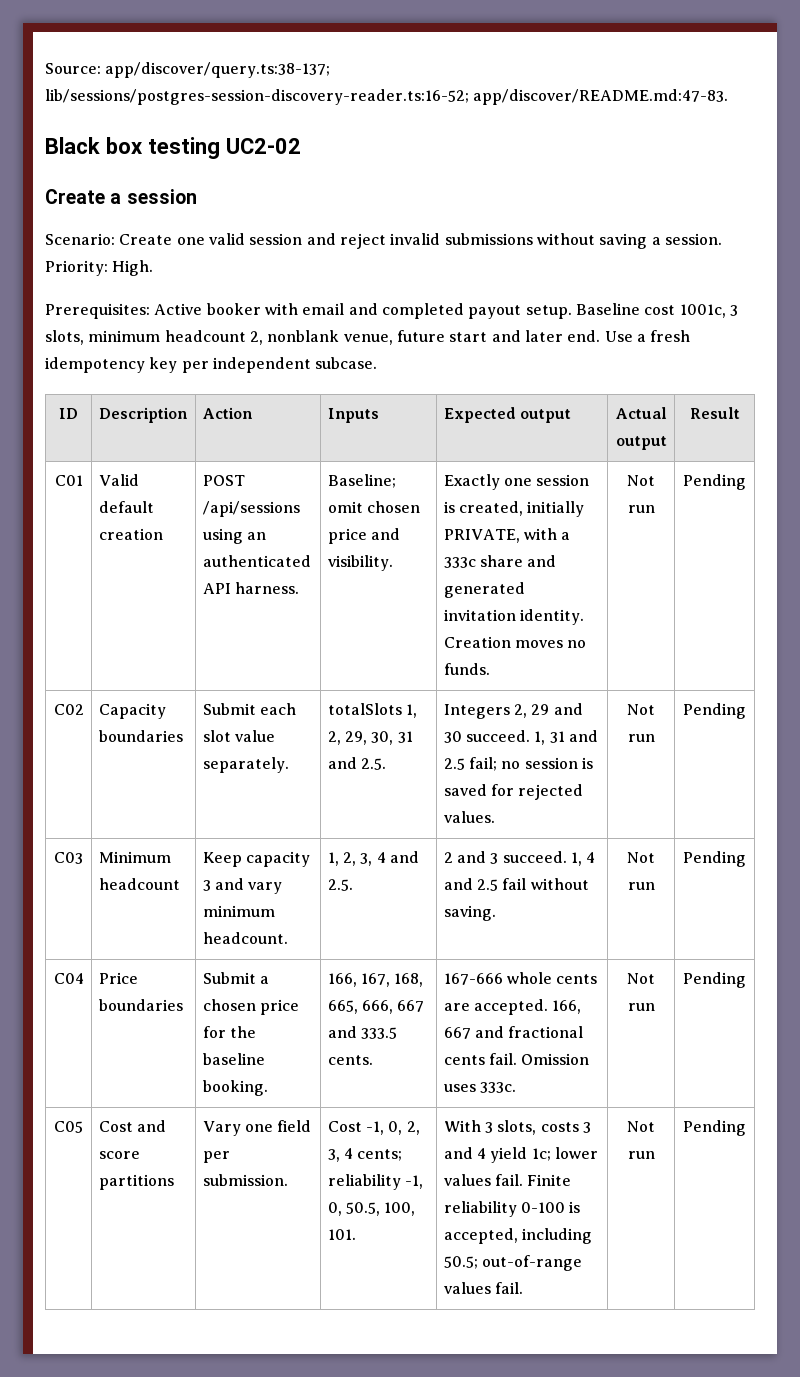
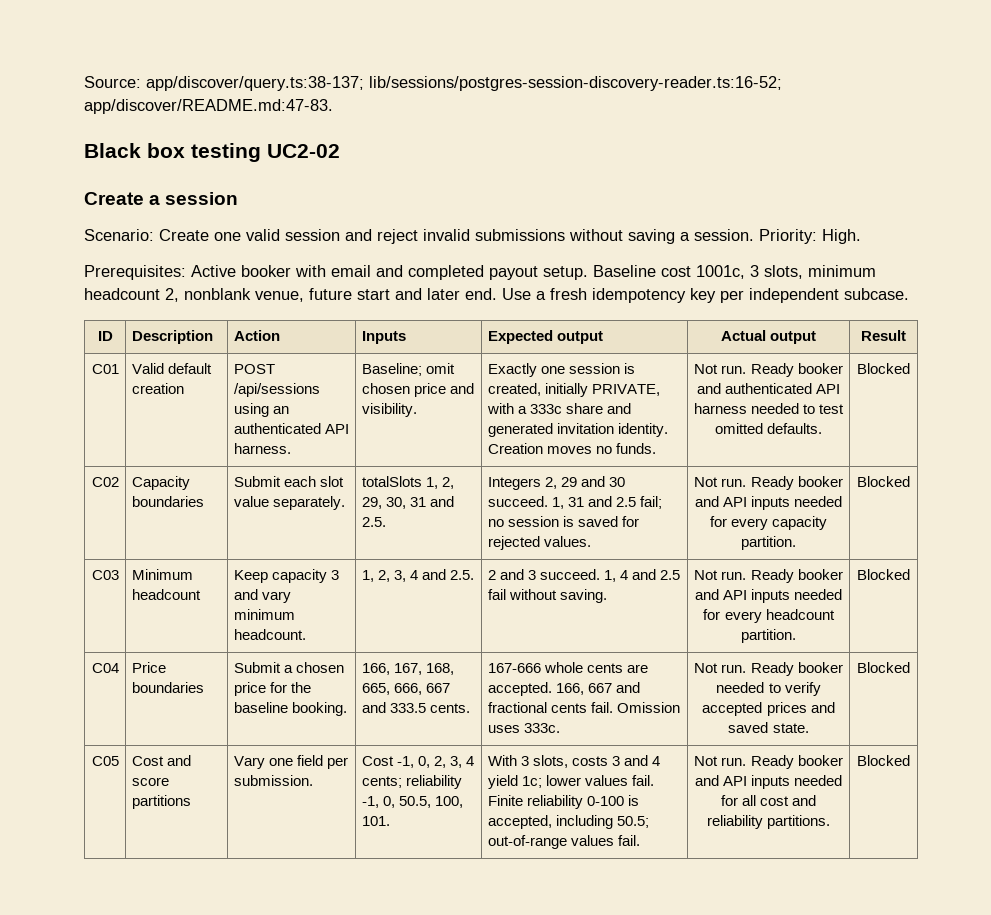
[627,505,655,513] [683,474,746,490] run | Pending -> [721,363,843,377] [696,383,841,394] [693,403,845,414] [714,423,823,434] [857,363,910,374] run. Ready booker and authenticated API harness needed to test omitted defaults. | Blocked
[627,734,655,742] [683,703,746,719] run | Pending -> [721,476,843,490] [694,496,843,510] [709,516,828,530] [741,536,796,550] [857,476,910,487] run. Ready booker and API inputs needed for every capacity partition. | Blocked
[627,882,655,890] [683,851,746,867] run | Pending -> [721,569,843,583] [694,589,843,603] [703,609,835,623] [741,629,796,643] [857,569,910,580] run. Ready booker and API inputs needed for every headcount partition. | Blocked
[627,1003,655,1011] [683,972,746,988] run | Pending -> [721,662,843,676] [716,682,821,696] [702,702,835,716] [728,722,809,733] [857,662,910,673] run. Ready booker needed to verify accepted prices and saved state. | Blocked
[627,1151,655,1159] [683,1120,746,1136] run | Pending -> [721,755,843,769] [694,775,843,789] [720,795,817,806] [706,815,831,829] [857,755,910,766] run. Ready booker and API inputs needed for all cost and reliability partitions. | Blocked

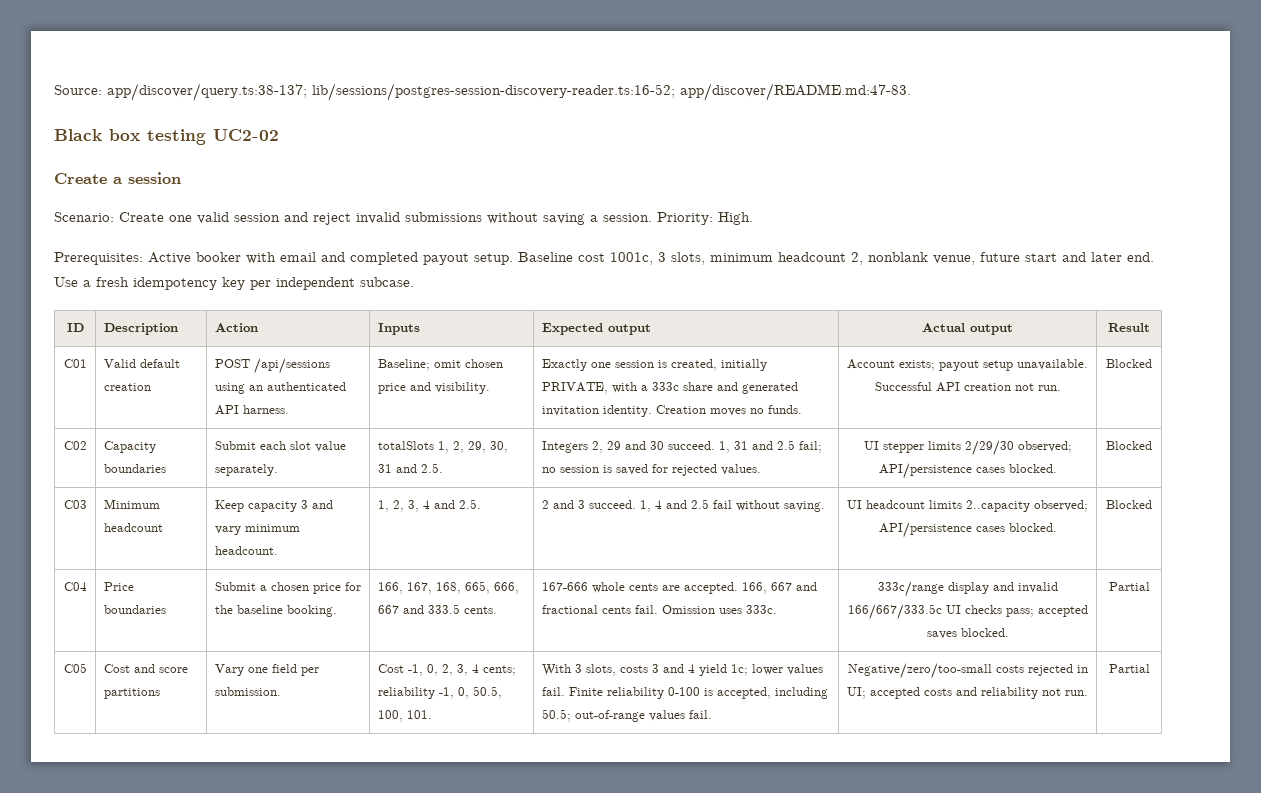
[694,363,843,377] [696,383,841,394] [693,403,845,414] [714,423,823,434] Not run. Ready booker and authenticated API harness needed to test omitted defaults. -> [847,359,1088,371] [874,382,1061,392] Account exists; payout setup unavailable. Successful API creation not run.
[694,476,843,490] [694,496,843,510] [709,516,828,530] [741,536,796,550] Not run. Ready booker and API inputs needed for every capacity partition. -> [863,440,1072,456] [878,463,1057,479] UI stepper limits 2/29/30 observed; API/persistence cases blocked.
[694,569,843,583] [694,589,843,603] [703,609,835,623] [741,629,796,643] Not run. Ready booker and API inputs needed for every headcount partition. -> [847,500,1088,512] [878,522,1057,538] UI headcount limits 2..capacity observed; API/persistence cases blocked.
[694,662,843,676] [716,682,821,696] [702,702,835,716] [728,722,809,733] [857,662,910,673] Not run. Ready booker needed to verify accepted prices and saved state. | Blocked -> [877,581,1058,597] [847,604,1088,620] [926,628,1009,639] [1108,582,1150,591] 333c/range display and invalid 166/667/333.5c UI checks pass; accepted saves blocked. | Partial
[694,755,843,769] [694,775,843,789] [720,795,817,806] [706,815,831,829] [857,755,910,766] Not run. Ready booker and API inputs needed for all cost and reliability partitions. | Blocked -> [847,663,1088,679] [847,687,1088,699] [1108,664,1150,673] Negative/zero/too-small costs rejected in UI; accepted costs and reliability not run. | Partial

